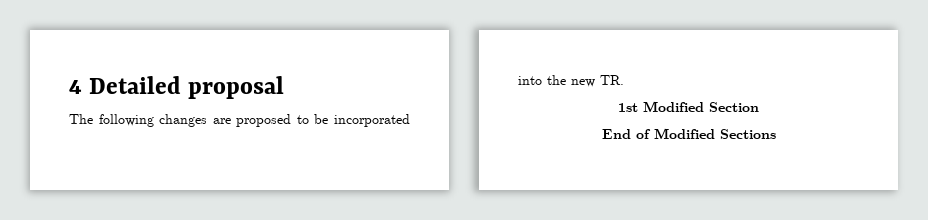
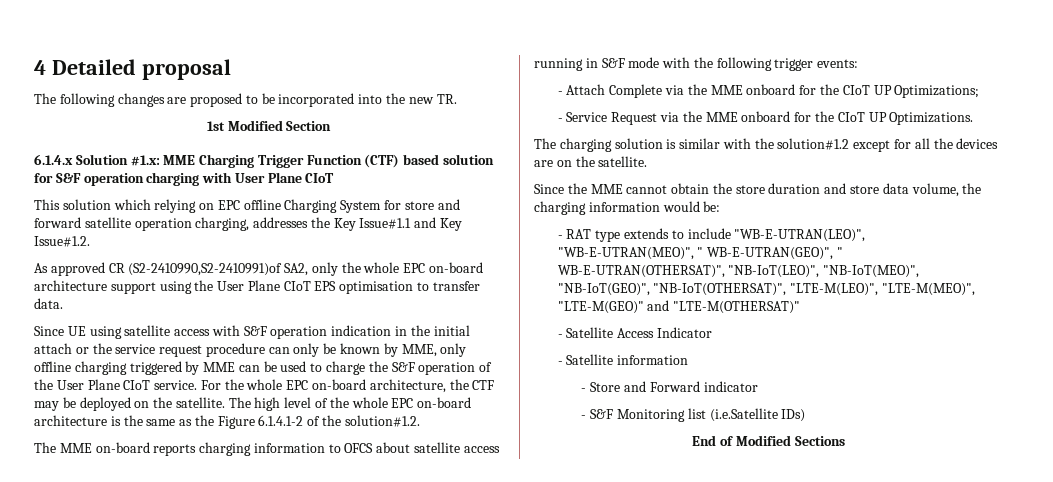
(759, 107) none -> [34,154,495,168] [34,172,335,186] [34,199,460,213] [34,217,463,231] [34,236,90,247] [34,262,484,276] [34,280,480,294] [34,298,63,309] [34,325,470,339] [34,343,467,357] [34,361,493,375] [34,379,495,393] [34,397,472,411] [34,415,420,429] [34,442,500,456] [534,57,859,71] [557,84,980,98] [557,111,974,125] [534,138,999,152] [534,156,648,167] [534,183,982,197] [534,201,721,215] [557,228,866,242] [557,247,844,260] [557,265,920,278] [557,283,976,296] [557,300,801,314] [557,327,713,338] [557,354,689,365] [581,381,758,392] [581,408,806,422] // 6.1.4.x Solution #1.x: MME Charging Trigger Function (CTF) based solution for S&F operation charging with User Plane CIoT // This solution which relying on EPC offline Charging System for store and forward satellite operation charging, addresses the Key Issue#1.1 and Key Issue#1.2. // As approved CR (S2-2410990,S2-2410991)of SA2, only the whole EPC on-board architecture support using the User Plane CIoT EPS optimisation to transfer data. // Since UE using satellite access with S&F operation indication in the initial attach or the service request procedure can only be known by MME, only offline charging triggered by MME can be used to charge the S&F operation of the User Plane CIoT service. For the whole EPC on-board architecture, the CTF may be deployed on the satellite. The high level of the whole EPC on-board architecture is the same as the Figure 6.1.4.1-2 of the solution#1.2. // The MME on-board reports charging information to OFCS about satellite access running in S&F mode with the following trigger events: // - Attach Complete via the MME onboard for the CIoT UP Optimizations; // - Service Request via the MME onboard for the CIoT UP Optimizations. // The charging solution is similar with the solution#1.2 except for all the devices are on the satellite. // Since the MME cannot obtain the store duration and store data volume, the charging information would be: // - RAT type extends to include "WB-E-UTRAN(LEO)", "WB-E-UTRAN(MEO)", " WB-E-UTRAN(GEO)", " WB-E-UTRAN(OTHERSAT)", "NB-IoT(LEO)", "NB-IoT(MEO)", "NB-IoT(GEO)", "NB-IoT(OTHERSAT)", "LTE-M(LEO)", "LTE-M(MEO)", "LTE-M(GEO)" and "LTE-M(OTHERSAT)" // - Satellite Access Indicator // - Satellite information // - Store and Forward indicator // - S&F Monitoring list (i.e.Satellite IDs)

